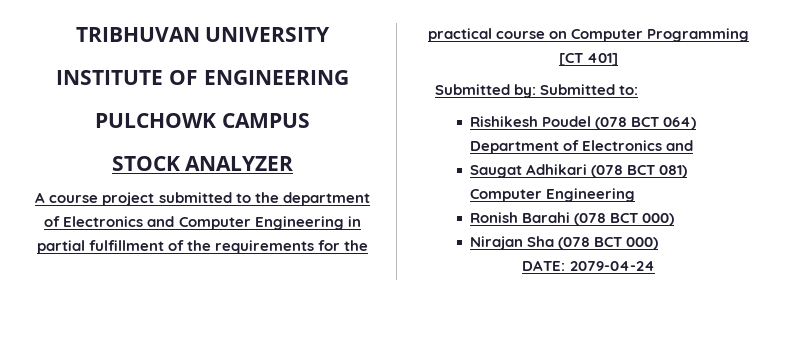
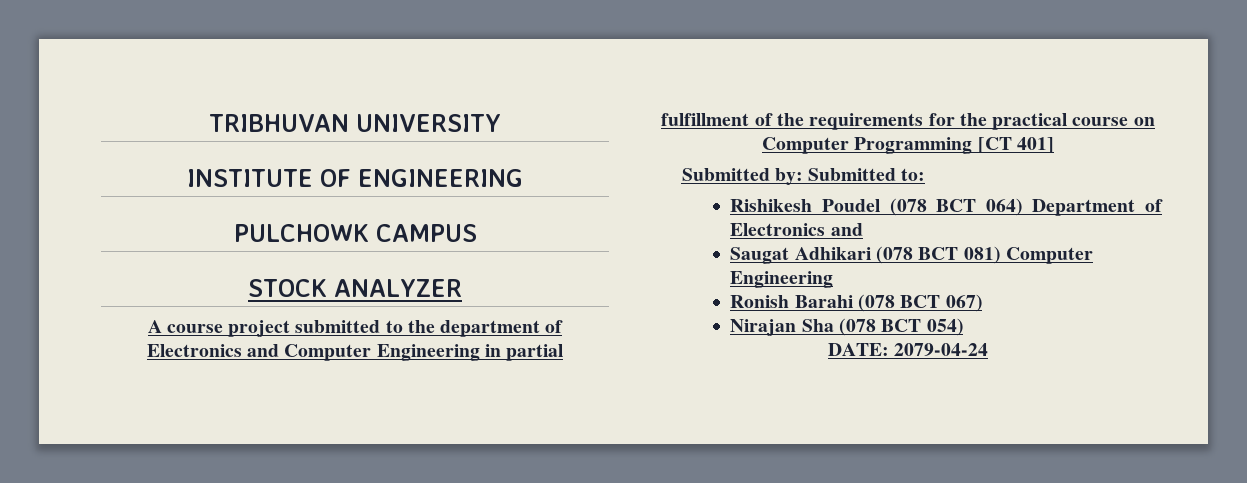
[642,213,675,226] 000) -> [945,294,983,312] 067)
[626,237,659,250] 000) -> [926,318,964,336] 054)

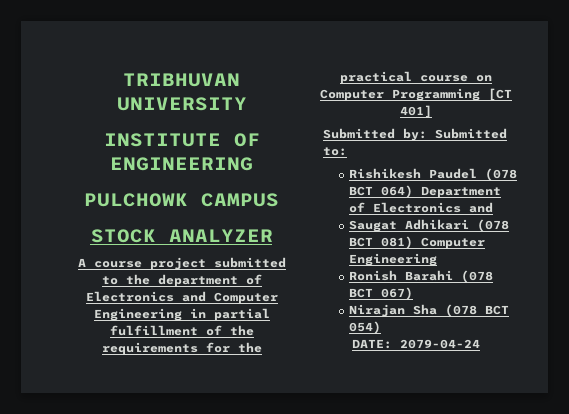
[822,199,881,212] Poudel -> [429,168,478,179] Paudel

